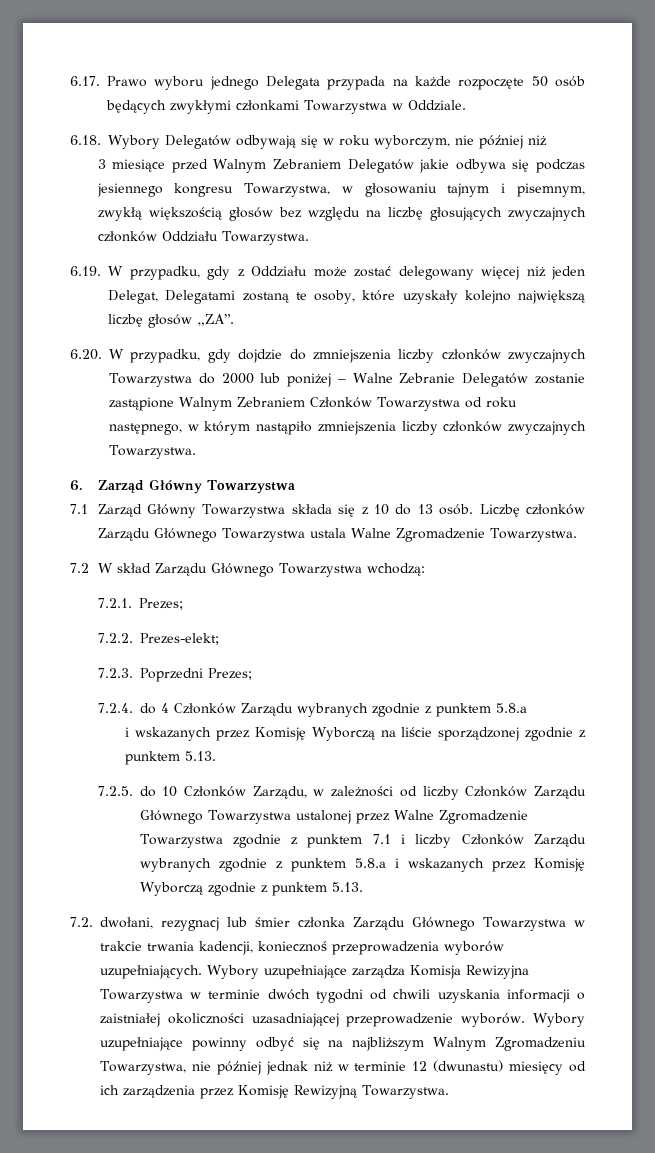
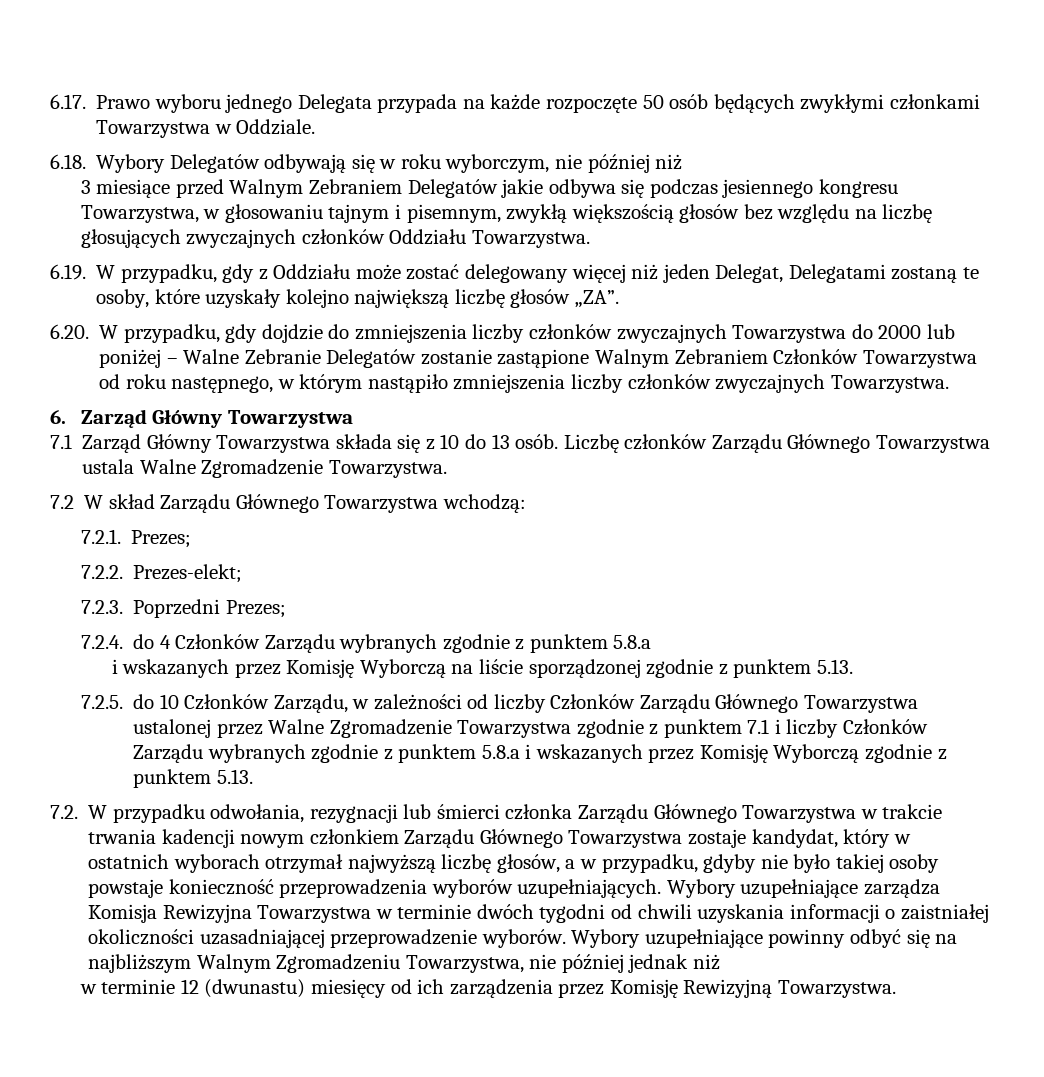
[100,917,291,931] dwołani, rezygnacj lub śmier -> [88,804,500,823] W przypadku odwołania, rezygnacji lub śmierci
[199,941,327,955] kadencji, koniecznoś -> [161,829,911,848] [88,854,940,873] [88,879,274,898] kadencji nowym członkiem Zarządu Głównego Towarzystwa zostaje kandydat, który w ostatnich wyborach otrzymał najwyższą liczbę głosów, a w przypadku, gdyby nie było takiej osoby powstaje konieczność
(333, 1066) none -> (720, 962) //

